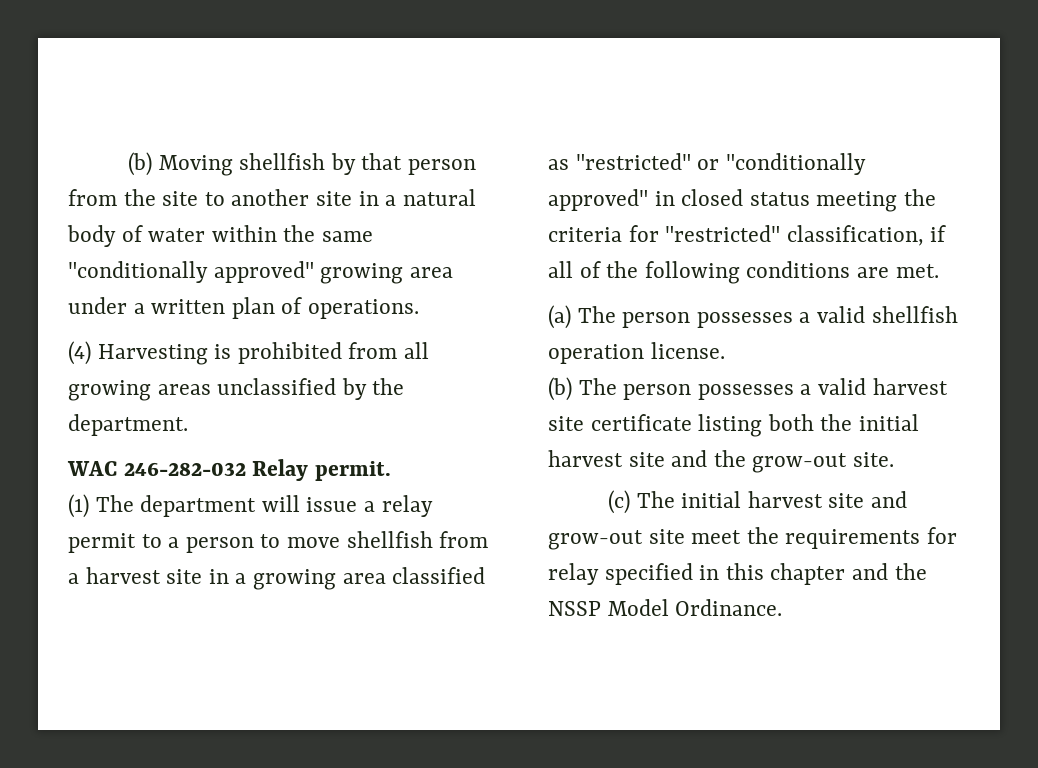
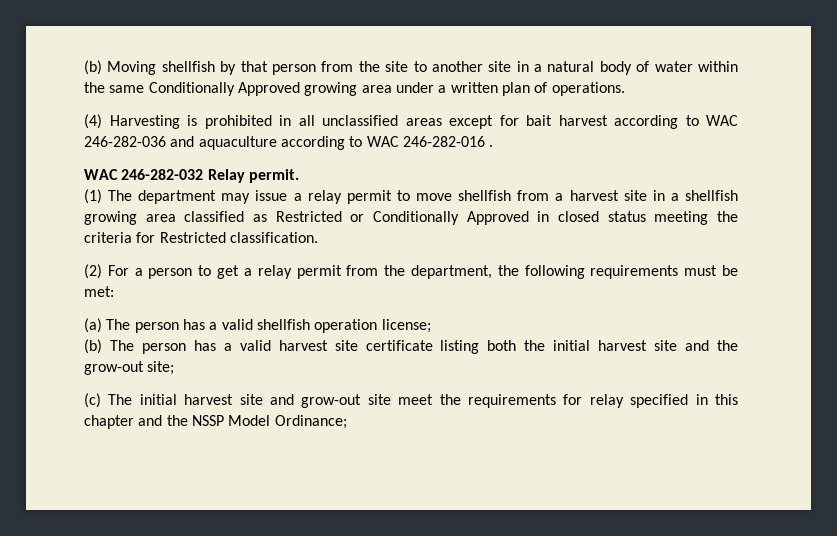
[68,261,314,283] "conditionally approved" -> [148,82,300,96] Conditionally Approved
[348,342,430,359] [68,378,405,401] [68,414,188,436] from all growing areas unclassified by the department. -> [279,115,738,129] [84,136,494,150] in all unclassified areas except for bait harvest according to WAC 246-282-036 and aquaculture according to WAC 246-282-016 .
[261,495,300,512] will -> [221,193,251,204] may
[168,534,281,553] a person to -> (410, 195) none
(247, 578) none -> [685,190,739,201] shellfish
[575,153,866,175] [548,189,648,211] "restricted" or "conditionally approved" -> [275,211,529,225] Restricted or Conditionally Approved
[665,225,947,246] [548,261,939,284] "restricted" classification, if all of the following conditions are met. -> [159,232,318,243] [84,264,738,279] [84,286,114,297] Restricted classification. // (2) For a person to get a relay permit from the department, the following requirements must be met:
[696,312,793,328] possesses -> [182,319,205,330] has
[650,342,725,359] license. -> [381,319,431,333] license;
[697,384,794,400] possesses -> [193,340,216,351] has
[853,452,895,467] site. -> [147,361,175,375] site;
[675,599,783,616] Ordinance. -> [274,415,347,429] Ordinance;

